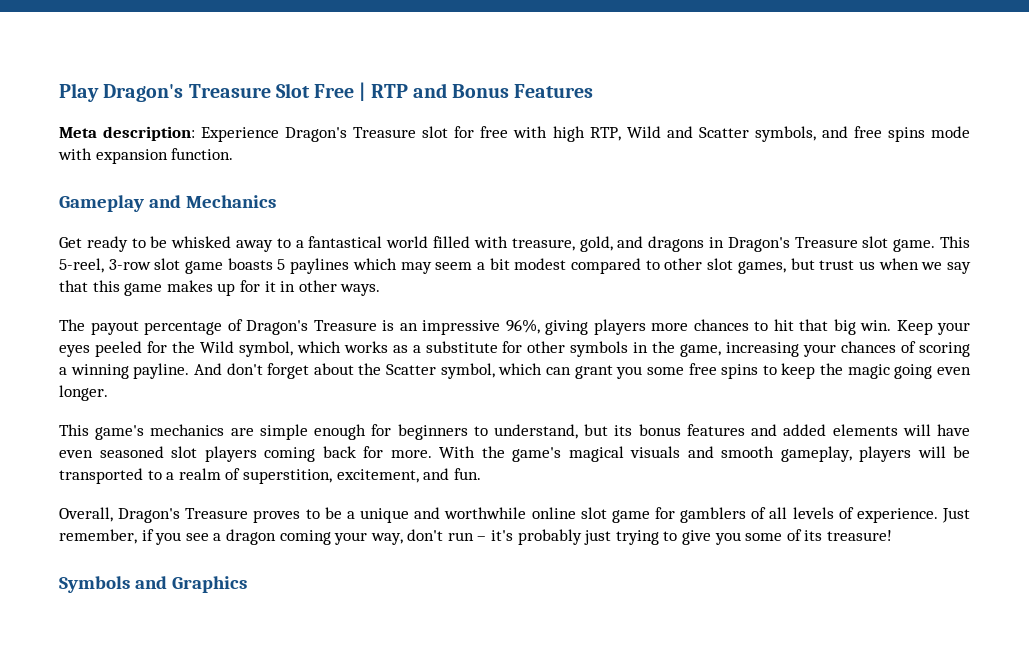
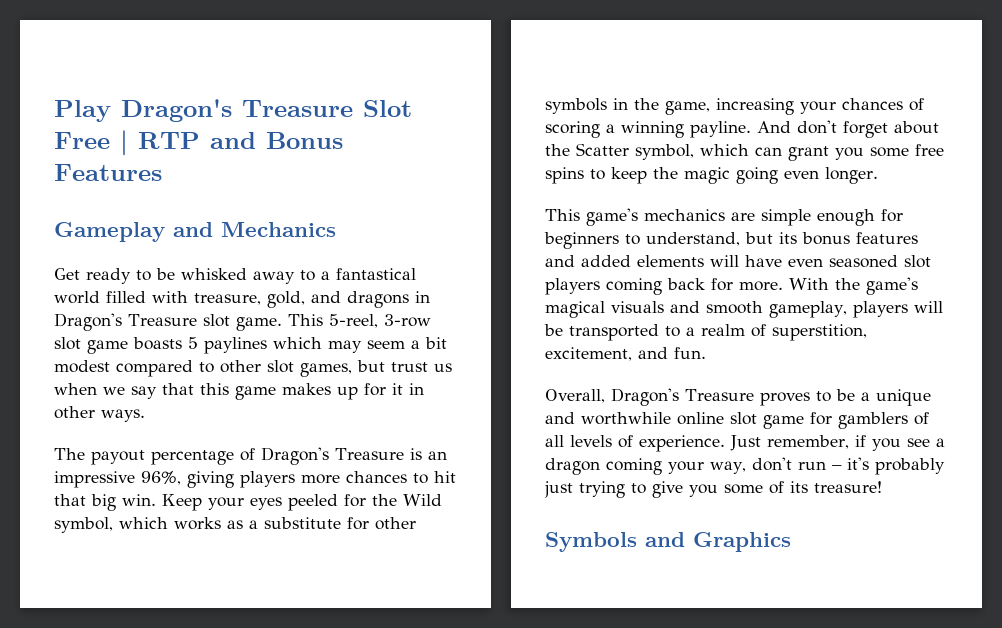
[59,126,970,142] [58,148,234,164] // Meta description: Experience Dragon's Treasure slot for free with high RTP, Wild and Scatter symbols, and free spins mode with expansion function. -> (162, 172) none

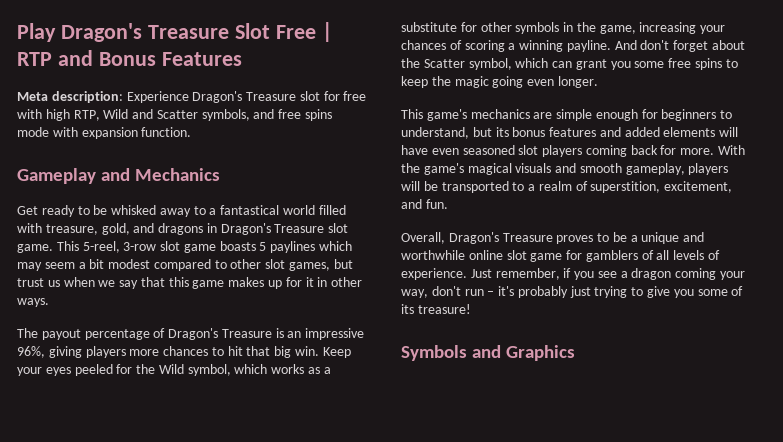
(162, 172) none -> [17,91,367,103] [17,109,333,121] [17,127,192,139] // Meta description: Experience Dragon's Treasure slot for free with high RTP, Wild and Scatter symbols, and free spins mode with expansion function.

